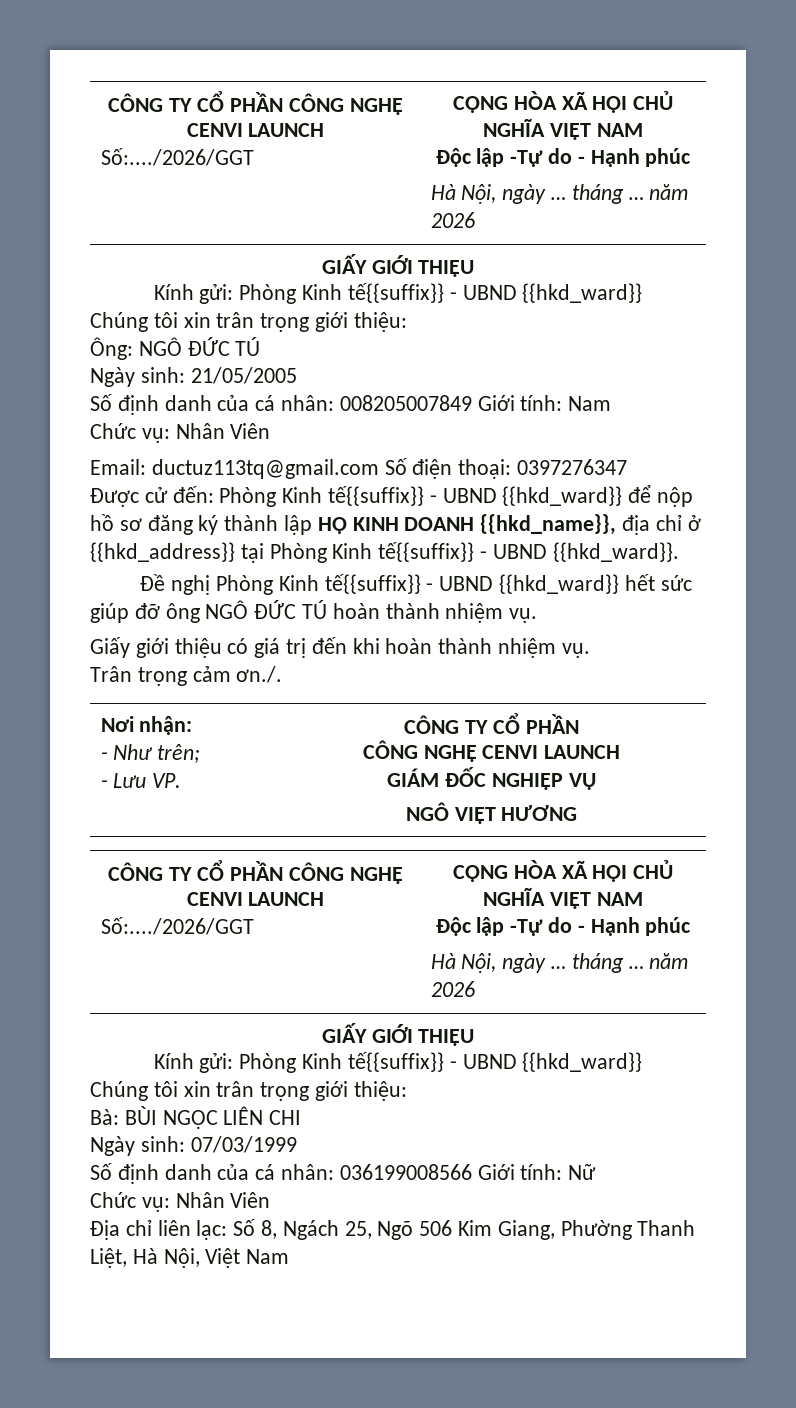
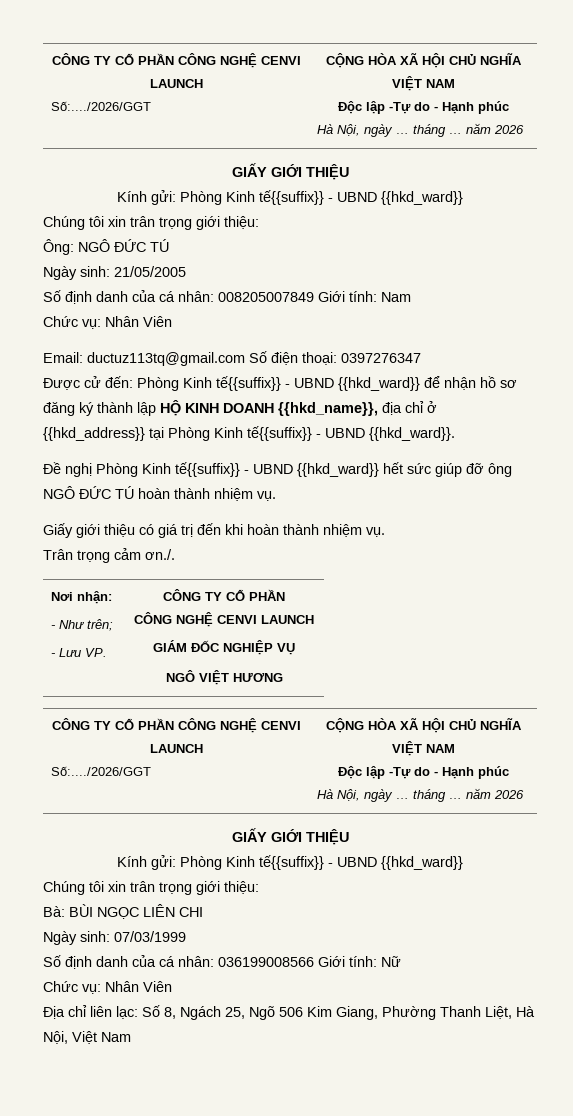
[657,487,694,507] nộp -> [444,377,476,390] nhận

